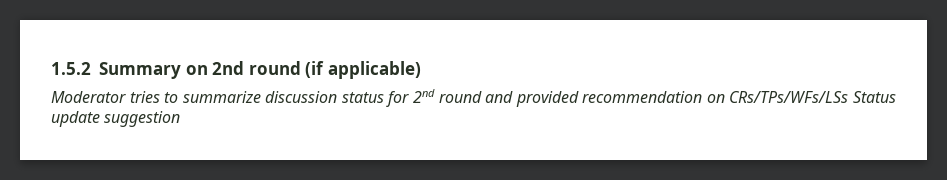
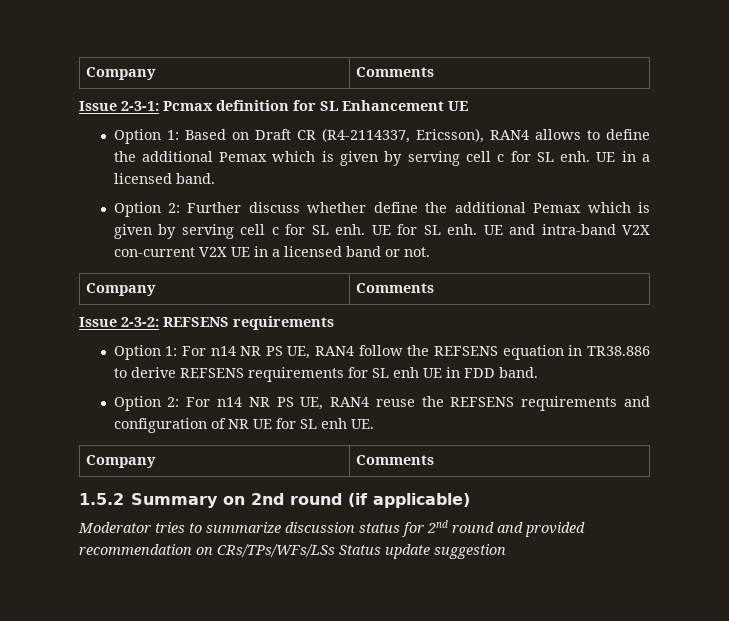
(51, 68) none -> [85,67,156,80] [355,67,434,77] [79,100,468,111] [113,128,650,144] [113,151,650,166] [113,173,215,184] [113,202,650,217] [113,224,651,239] [113,246,430,257] [85,283,156,296] [355,283,434,293] [79,316,334,330] [113,345,650,360] [113,367,538,382] [113,396,650,411] [113,418,374,433] [85,455,156,468] [355,455,434,465] Company | Comments // Issue 2-3-1: Pcmax definition for SL Enhancement UE // Option 1: Based on Draft CR (R4-2114337, Ericsson), RAN4 allows to define the additional Pemax which is given by serving cell c for SL enh. UE in a licensed band. // Option 2: Further discuss whether define the additional Pemax which is given by serving cell c for SL enh. UE for SL enh. UE and intra-band V2X con-current V2X UE in a licensed band or not. // Company | Comments // Issue 2-3-2: REFSENS requirements // Option 1: For n14 NR PS UE, RAN4 follow the REFSENS equation in TR38.886 to derive REFSENS requirements for SL enh UE in FDD band. // Option 2: For n14 NR PS UE, RAN4 reuse the REFSENS requirements and configuration of NR UE for SL enh UE. // Company | Comments //

